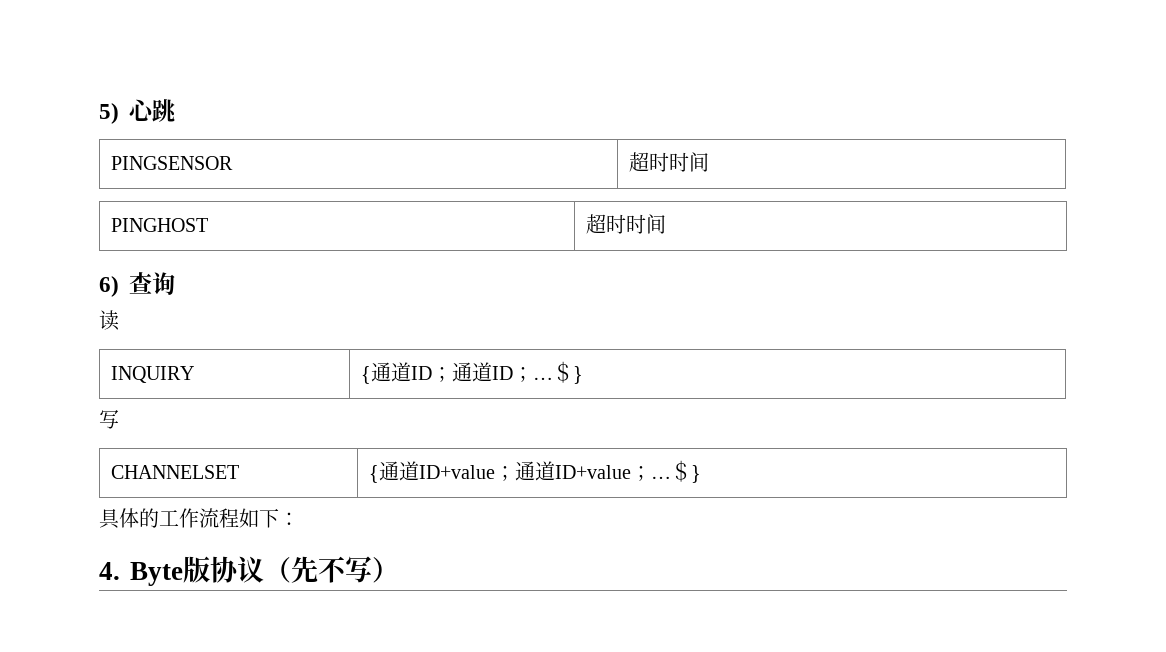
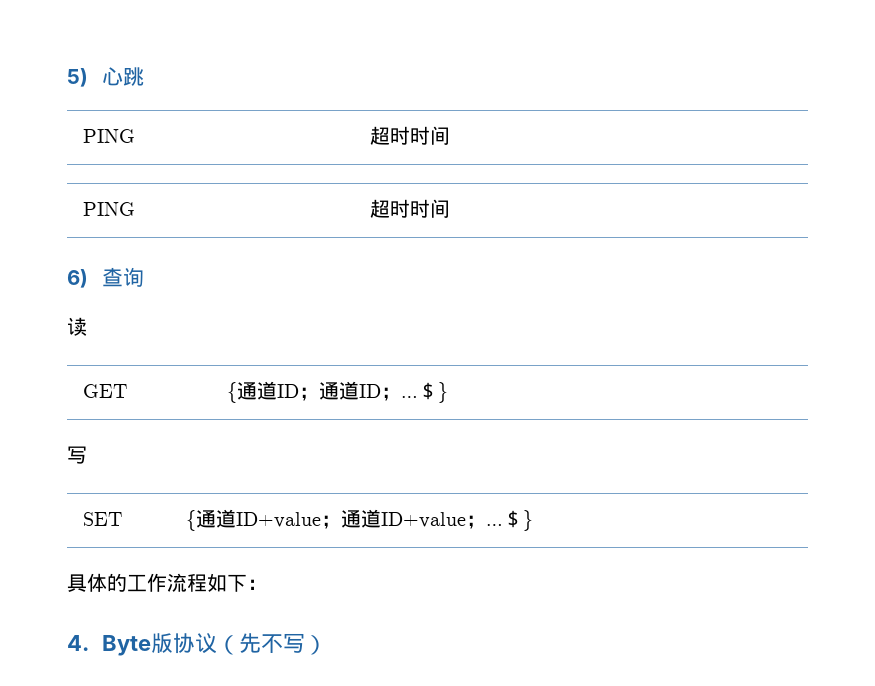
[111,156,234,170] [629,152,710,172] [111,218,209,232] PINGSENSOR | 超时时间 // PINGHOST -> [82,129,135,143] [369,126,450,145] [82,202,135,216] PING | 超时时间 // PING
[111,366,195,383] INQUIRY -> [82,384,127,398] GET
[111,465,240,479] CHANNELSET -> [82,512,122,526] SET

